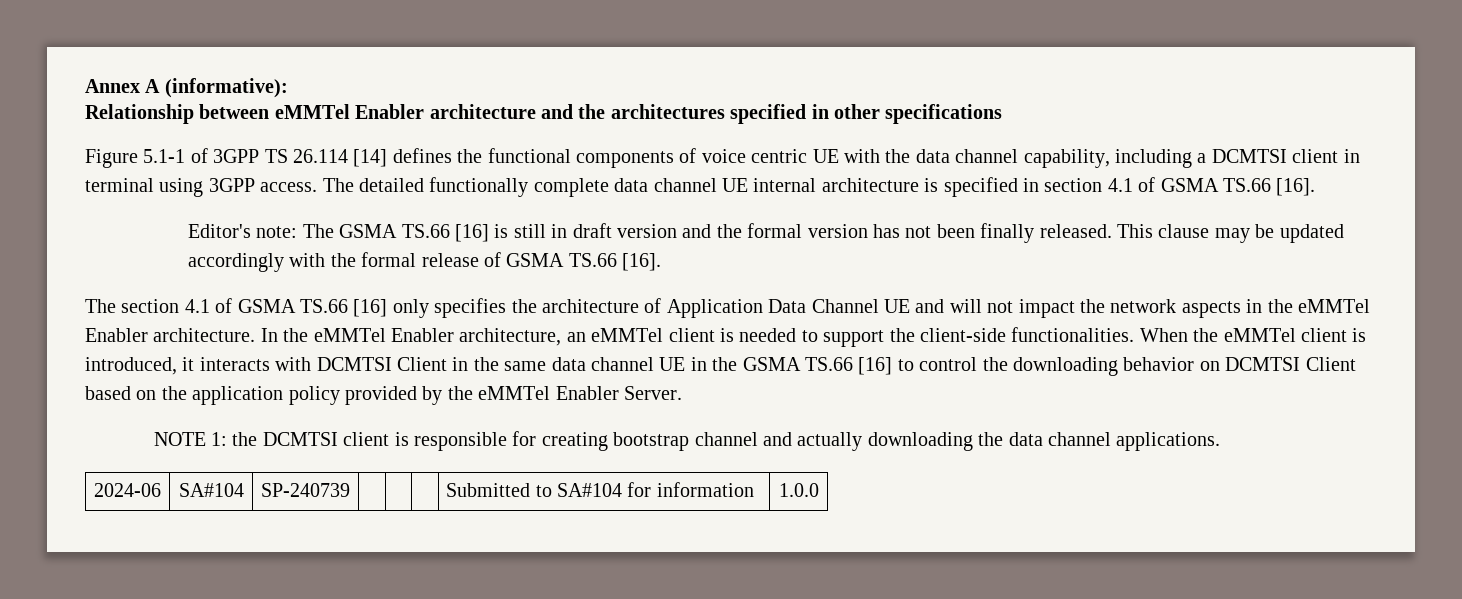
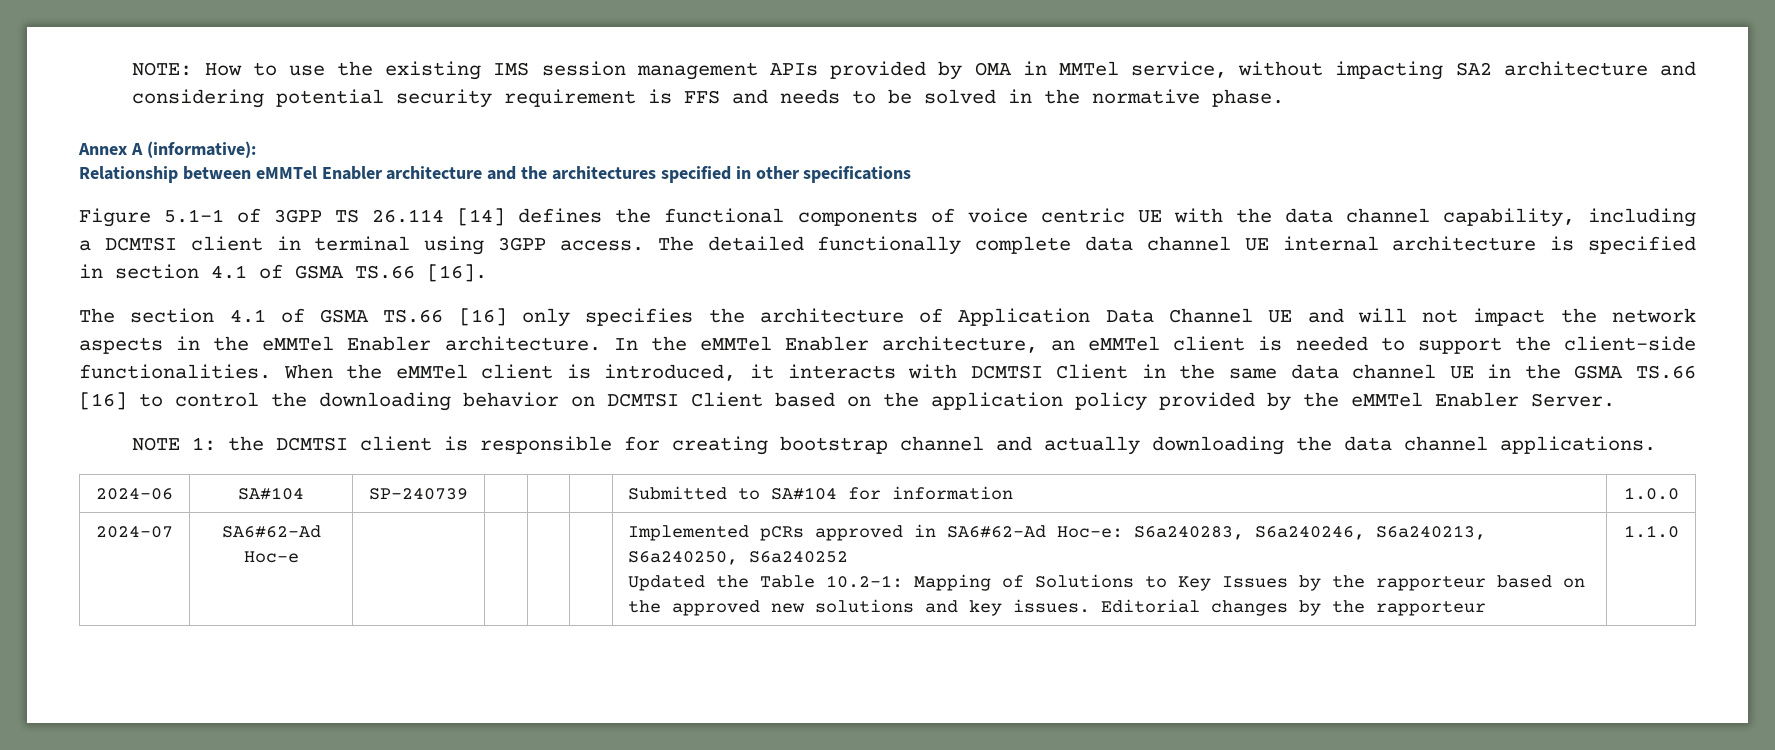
(85, 86) none -> [132,61,1696,80] [132,89,1285,108] NOTE: How to use the existing IMS session management APIs provided by OMA in MMTel service, without impacting SA2 architecture and considering potential security requirement is FFS and needs to be solved in the normative phase. //
[187,223,1344,243] [187,252,662,272] // Editor's note: The GSMA TS.66 [16] is still in draft version and the formal version has not been finally released. This clause may be updated accordingly with the formal release of GSMA TS.66 [16]. -> (487, 273) none
(819, 490) none -> [96,526,173,538] [221,525,321,538] [243,551,299,563] [628,524,1487,541] [628,551,849,565] [628,574,1586,591] [628,599,1487,616] [1623,525,1679,538] // 2024-07 | SA6#62-Ad Hoc-e | | | | | Implemented pCRs approved in SA6#62-Ad Hoc-e: S6a240283, S6a240246, S6a240213, S6a240250, S6a240252 // Updated the Table 10.2-1: Mapping of Solutions to Key Issues by the rapporteur based on the approved new solutions and key issues. Editorial changes by the rapporteur | 1.1.0

